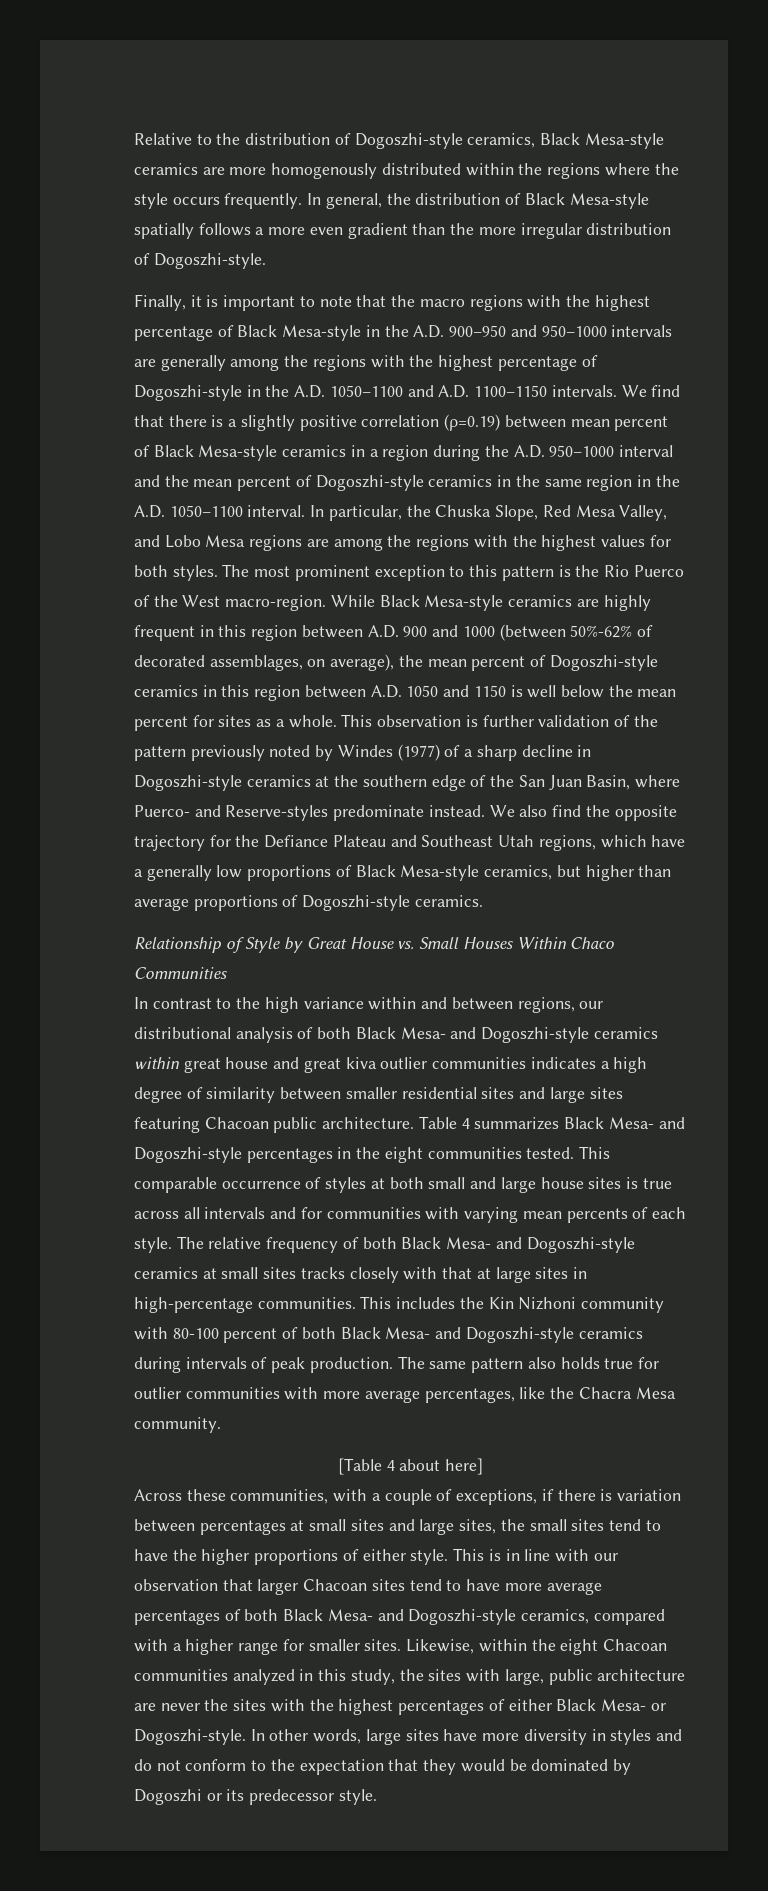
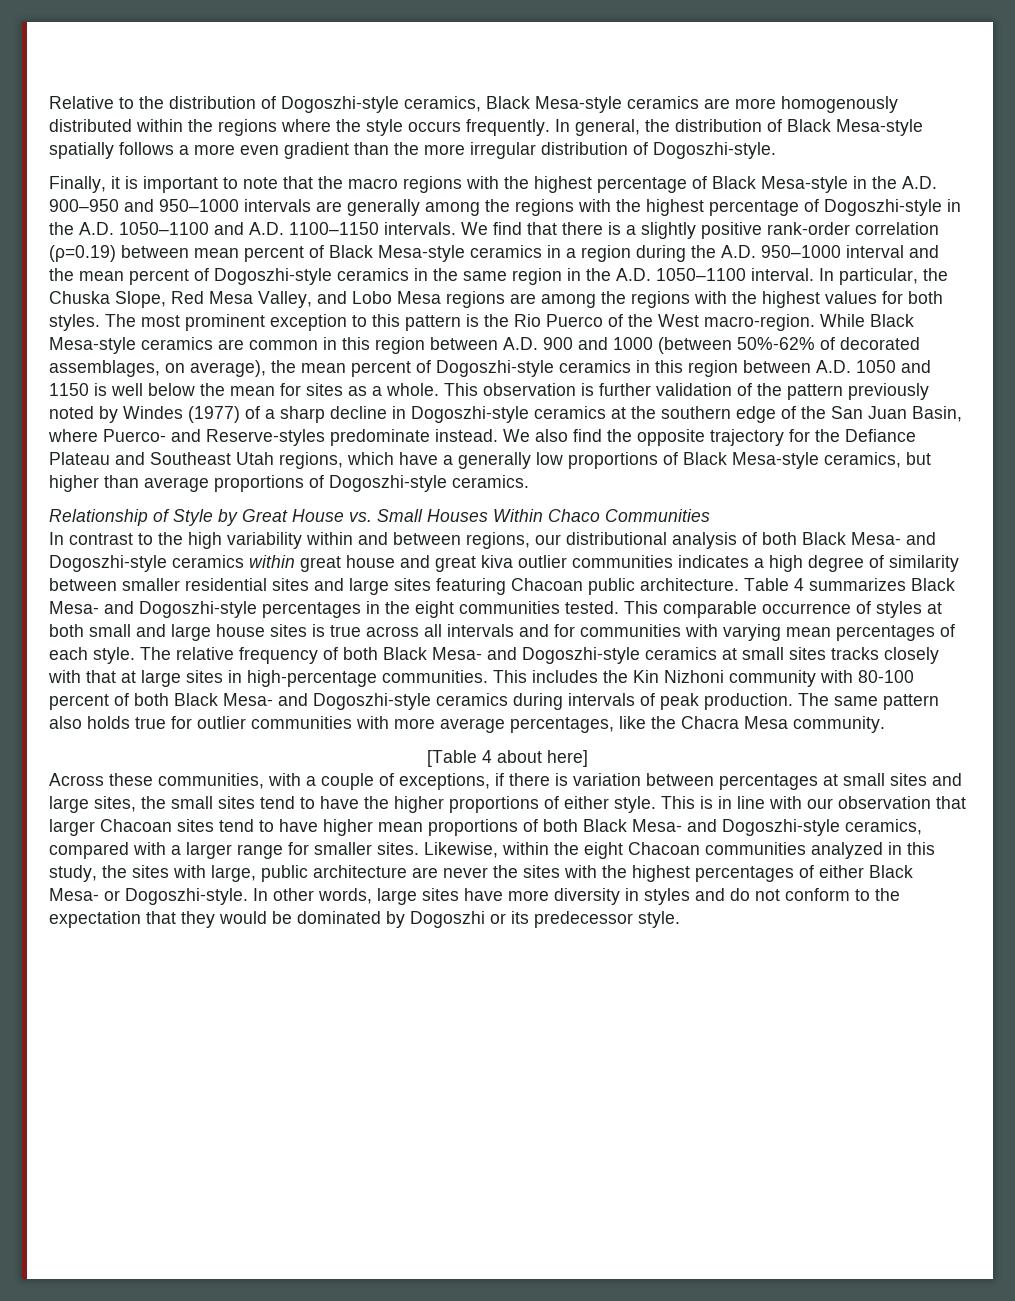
(357, 423) none -> [767,222,850,235] rank-order
[603,595,651,611] [134,625,195,641] highly frequent -> [249,340,318,350] common
[134,716,188,731] percent -> (275, 391) none
[303,997,364,1009] variance -> [227,532,302,549] variability
[566,1208,628,1223] percents -> [836,625,935,641] percentages
[504,1582,602,1595] [134,1610,220,1625] more average percentages -> [323,819,518,836] higher mean proportions
[185,1639,234,1655] higher -> [186,842,232,859] larger

